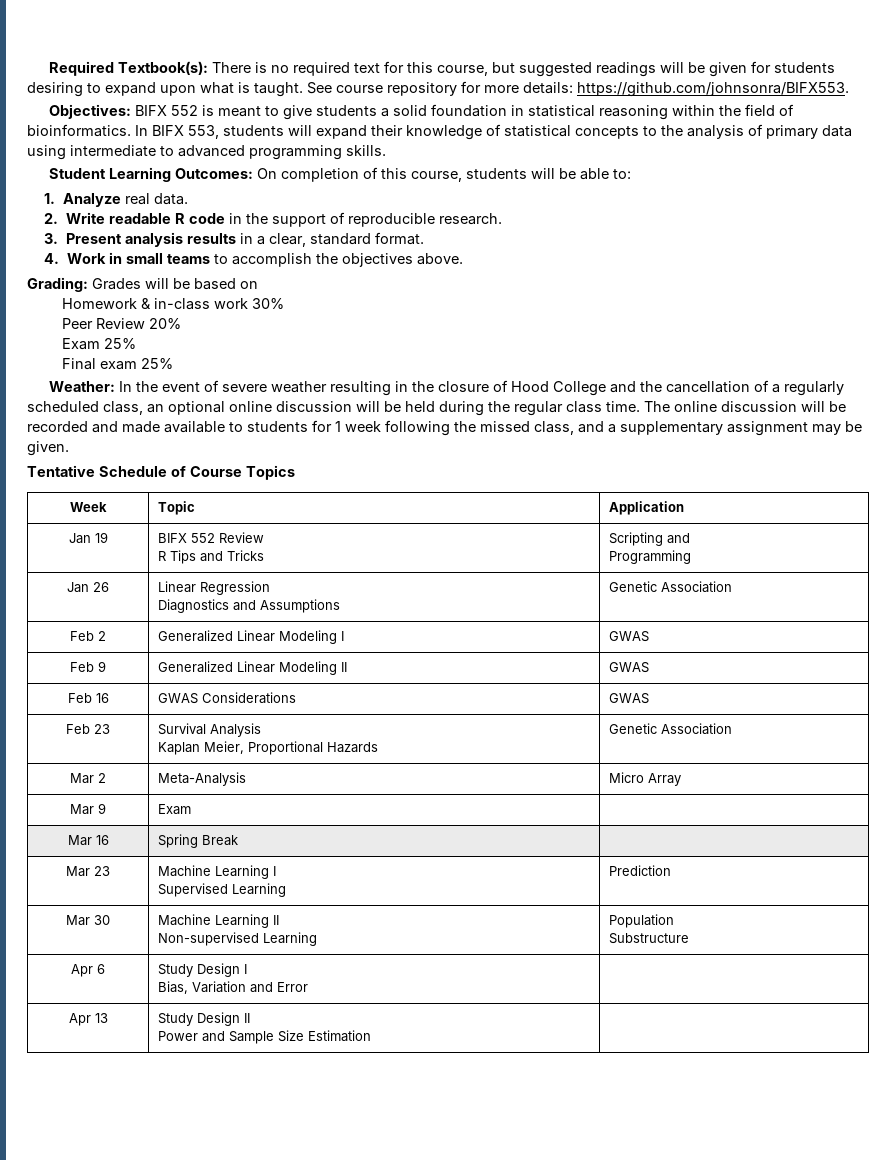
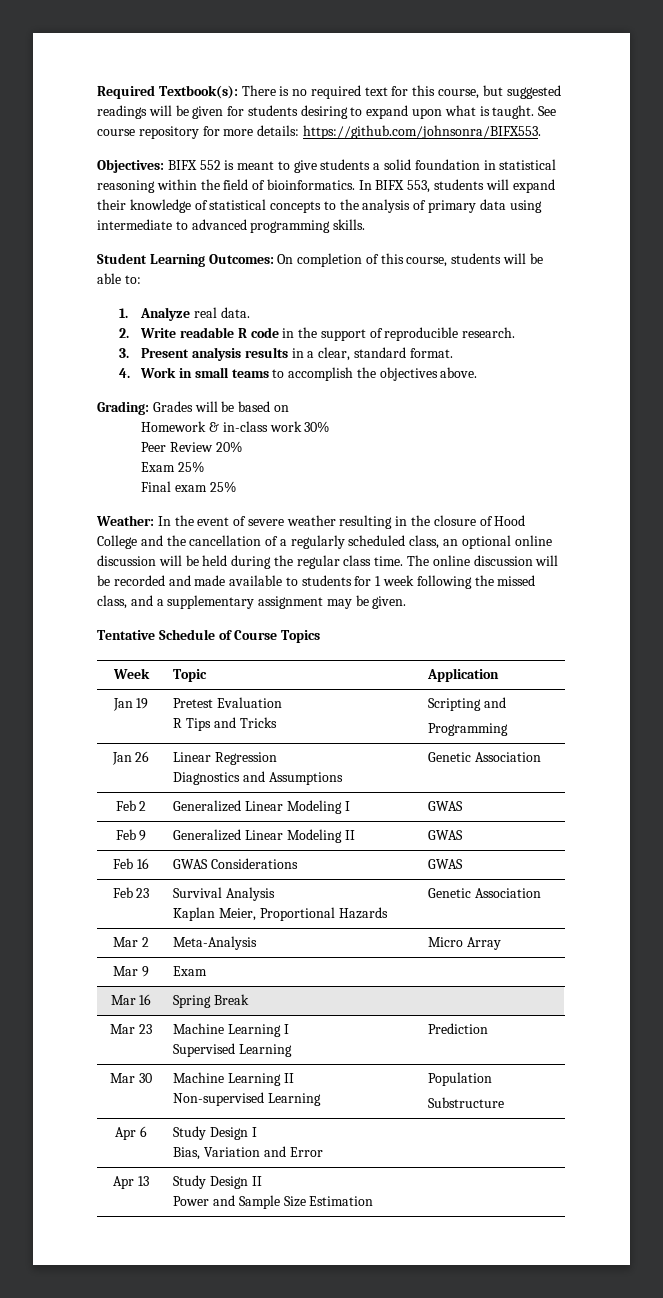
[157,532,264,543] BIFX 552 Review -> [173,697,283,708] Pretest Evaluation

